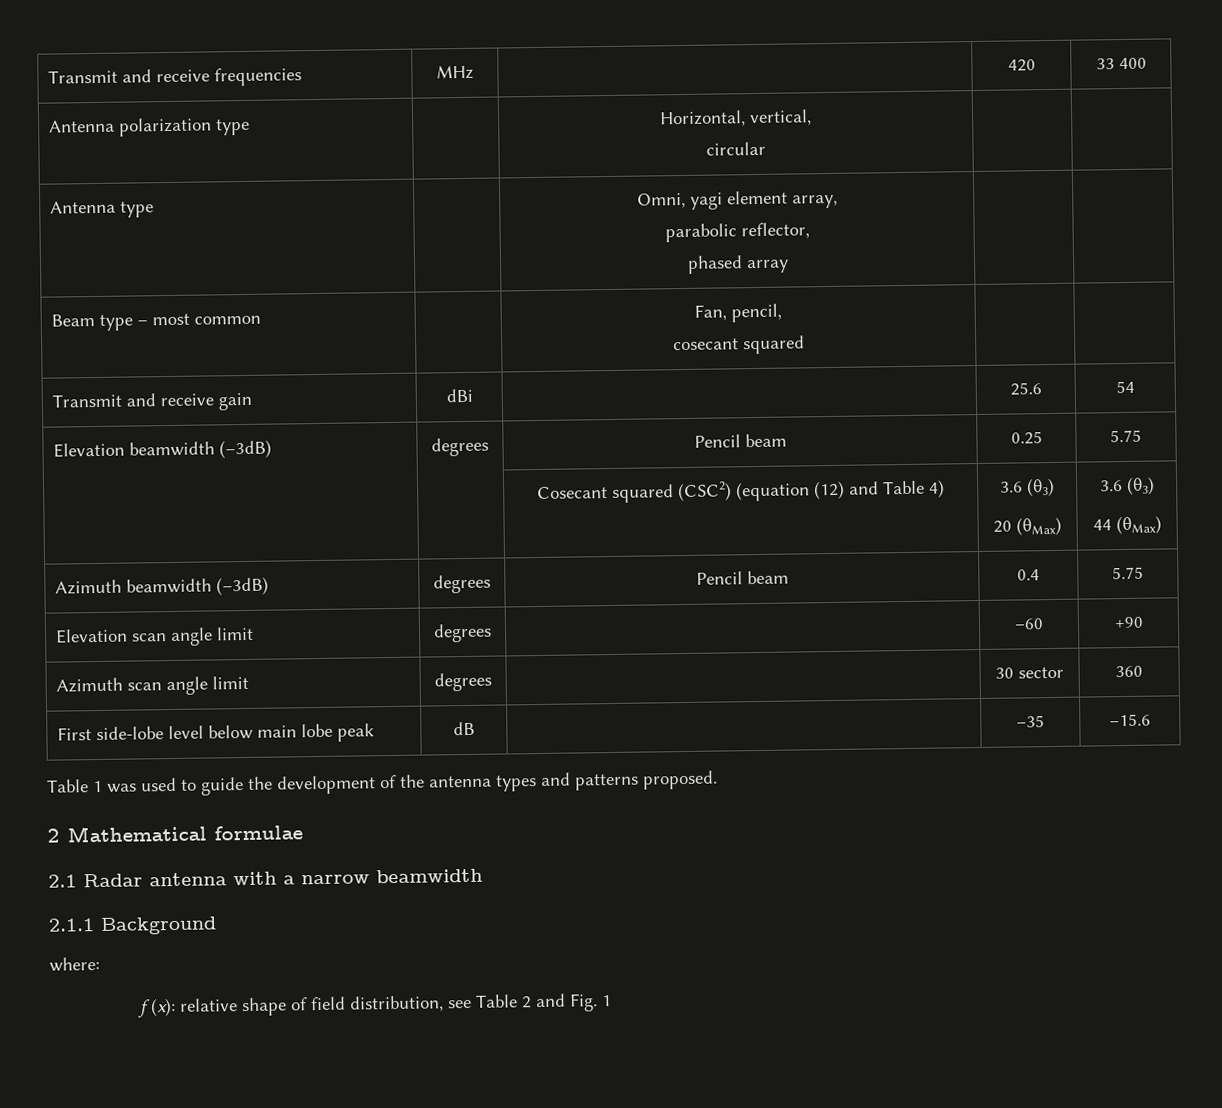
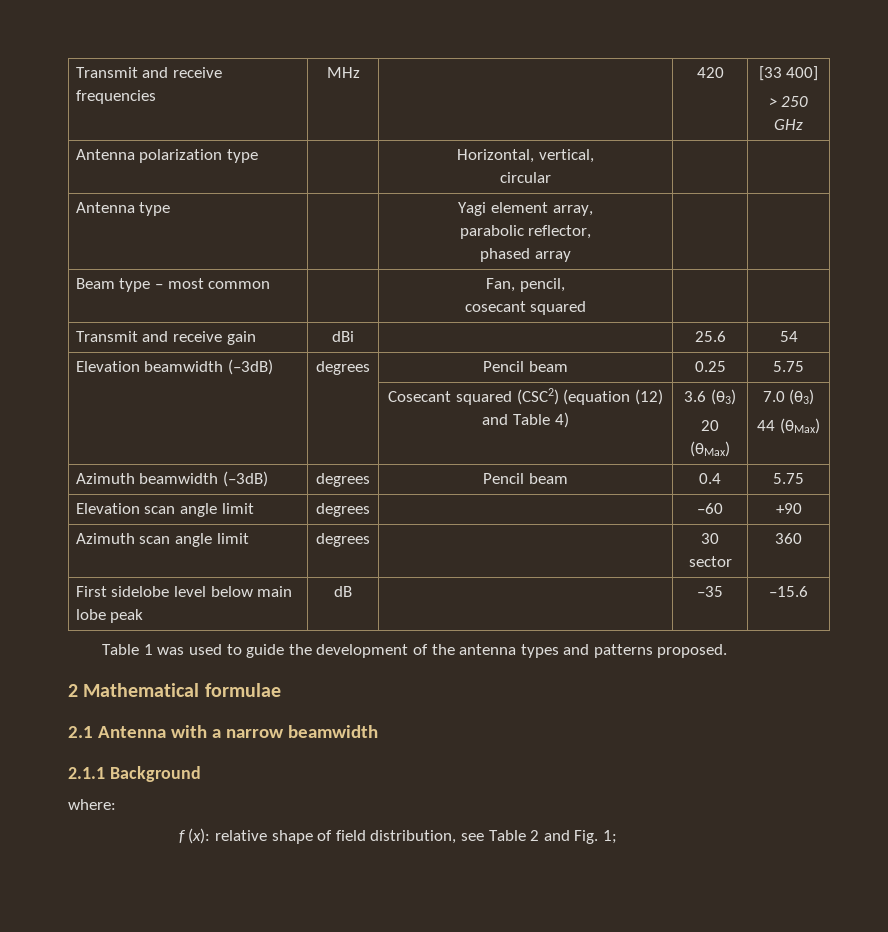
[1095,57,1147,70] 33 400 -> [758,66,819,81] [768,96,809,107] [774,119,803,130] [33 400] // > 250 GHz
[636,192,723,210] Omni, yagi -> [458,202,487,216] Yagi
[1099,480,1123,492] 3.6 -> [762,391,785,402] 7.0
[95,726,164,741] side-lobe -> [111,586,170,597] sidelobe
[83,872,227,888] Radar antenna -> [97,726,166,738] Antenna
[601,995,612,1007] 1 -> [602,830,617,844] 1;

